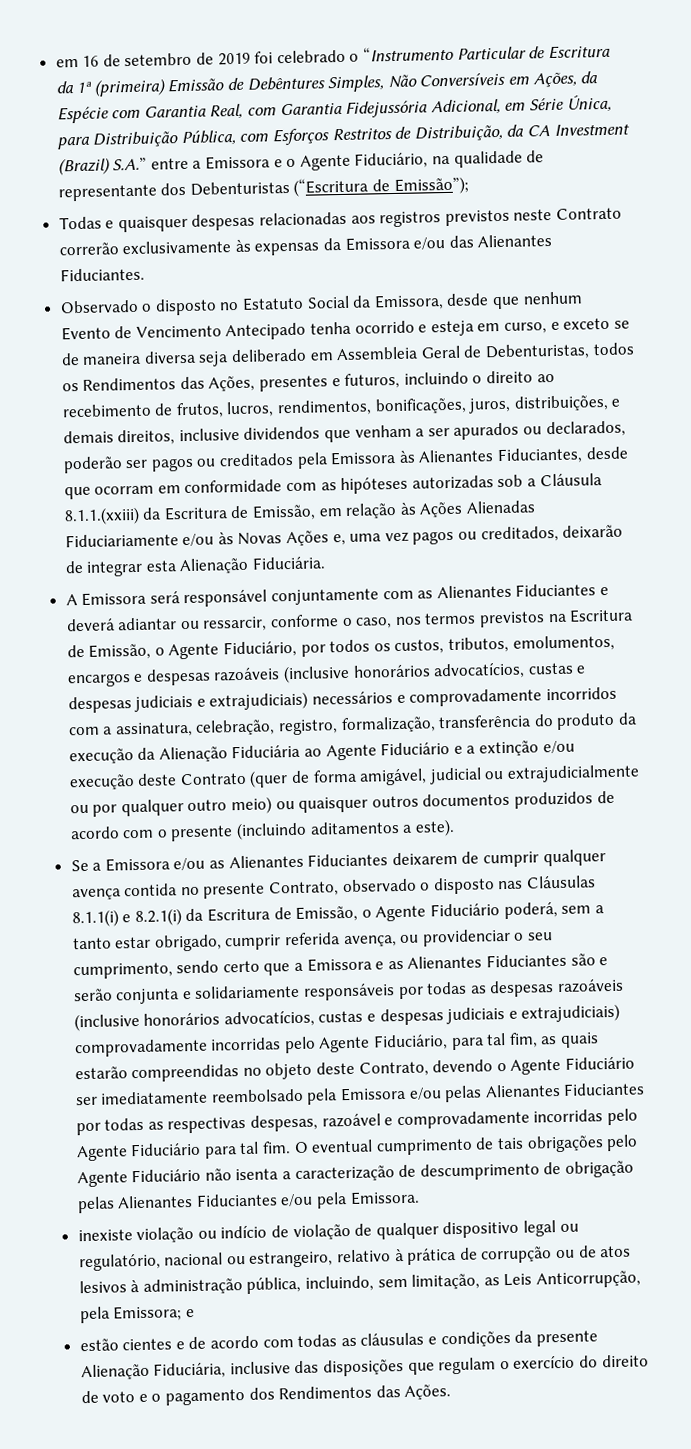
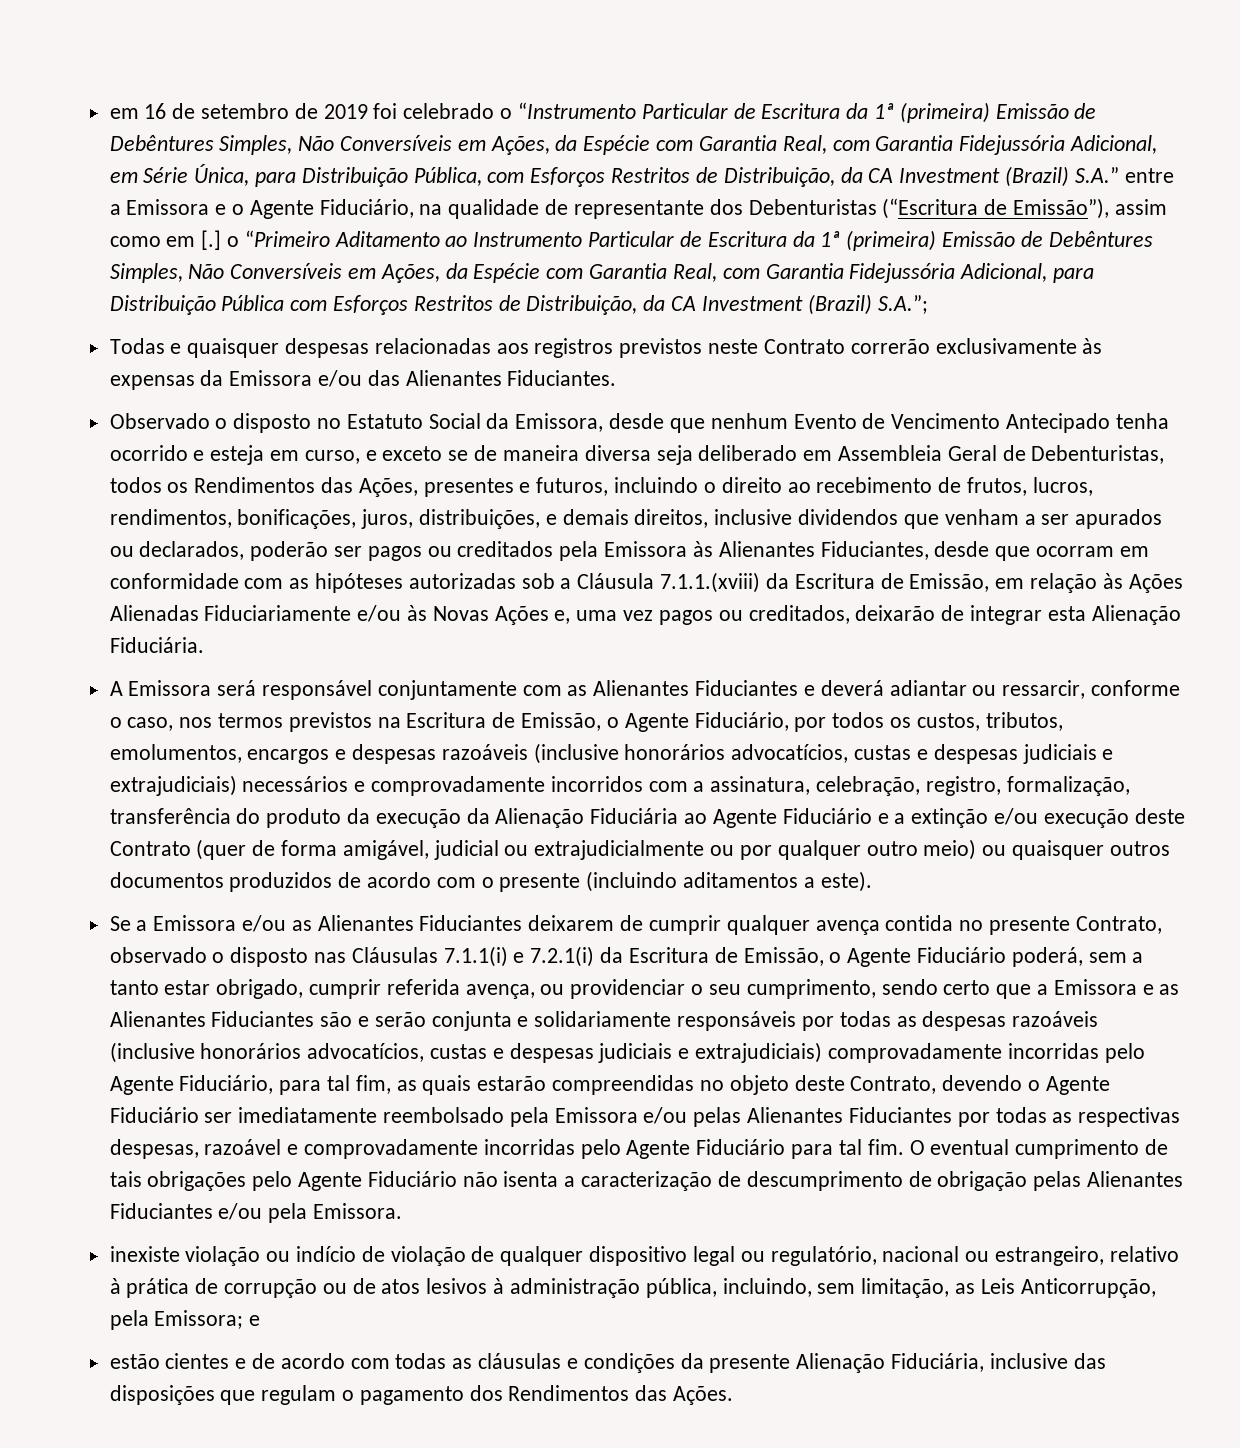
[393,176,469,195] Emissão”); -> [1012,198,1167,219] [109,230,1153,251] [109,263,1094,283] [109,294,928,315] Emissão”), assim como em [.] o “Primeiro Aditamento ao Instrumento Particular de Escritura da 1ª (primeira) Emissão de Debêntures Simples, Não Conversíveis em Ações, da Espécie com Garantia Real, com Garantia Fidejussória Adicional, para Distribuição Pública com Esforços Restritos de Distribuição, da CA Investment (Brazil) S.A.”;
[63,506,140,526] 8.1.1.(xxiii) -> [660,572,761,593] 7.1.1.(xviii)
[71,908,182,928] 8.1.1(i) e 8.2.1(i) -> [443,946,595,967] 7.1.1(i) e 7.2.1(i)
[513,1354,649,1369] [80,1390,162,1404] exercício do direito de voto e o -> (355, 1395) none

